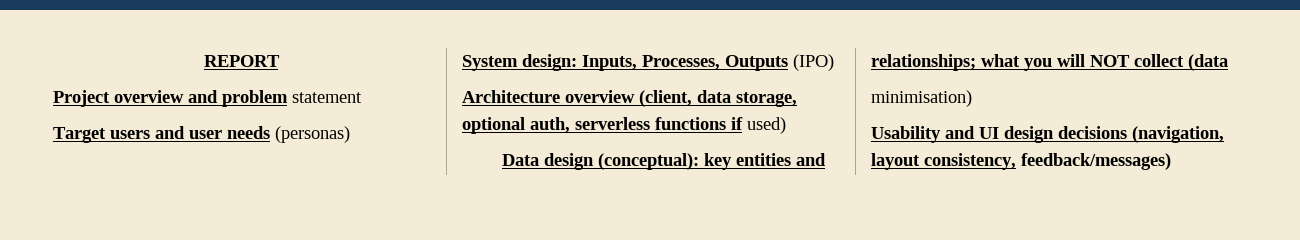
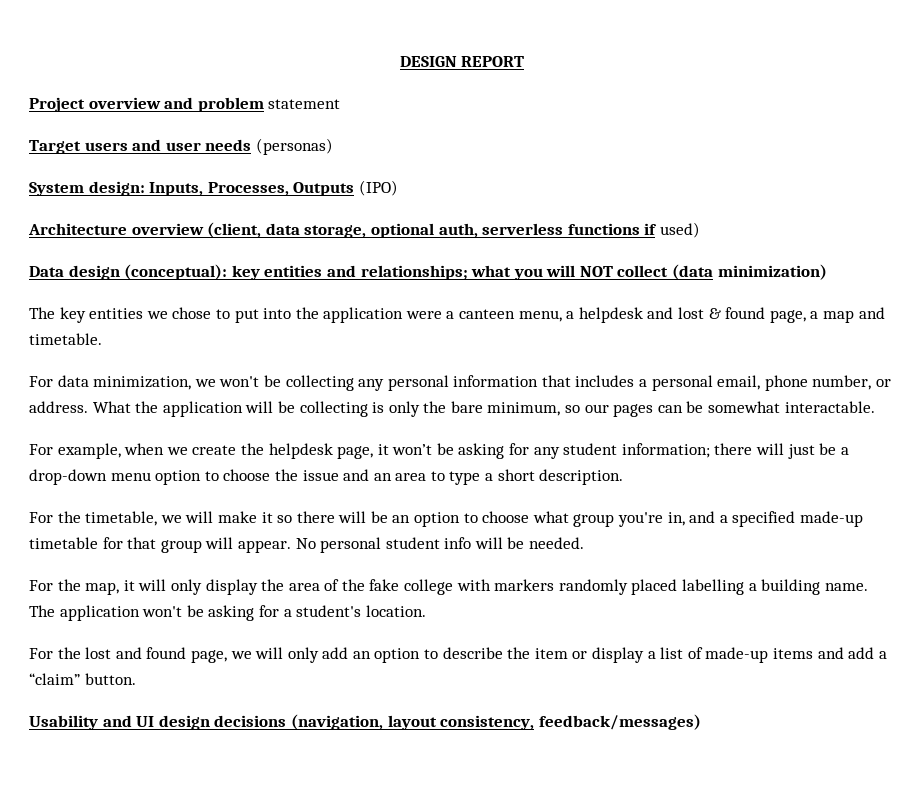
(203, 61) none -> [399,56,457,67] DESIGN
[871,90,972,107] // minimisation) -> [717,264,827,280] [29,307,885,323] [29,333,102,345] [29,375,892,391] [29,401,875,417] [29,443,849,459] [29,469,624,485] [29,511,863,527] [29,537,585,553] [29,579,868,595] [29,605,426,621] [29,647,887,663] [29,673,136,685] minimization) // The key entities we chose to put into the application were a canteen menu, a helpdesk and lost & found page, a map and timetable. // For data minimization, we won't be collecting any personal information that includes a personal email, phone number, or address. What the application will be collecting is only the bare minimum, so our pages can be somewhat interactable. // For example, when we create the helpdesk page, it won’t be asking for any student information; there will just be a drop-down menu option to choose the issue and an area to type a short description. // For the timetable, we will make it so there will be an option to choose what group you're in, and a specified made-up timetable for that group will appear. No personal student info will be needed. // For the map, it will only display the area of the fake college with markers randomly placed labelling a building name. The application won't be asking for a student's location. // For the lost and found page, we will only add an option to describe the item or display a list of made-up items and add a “claim” button.

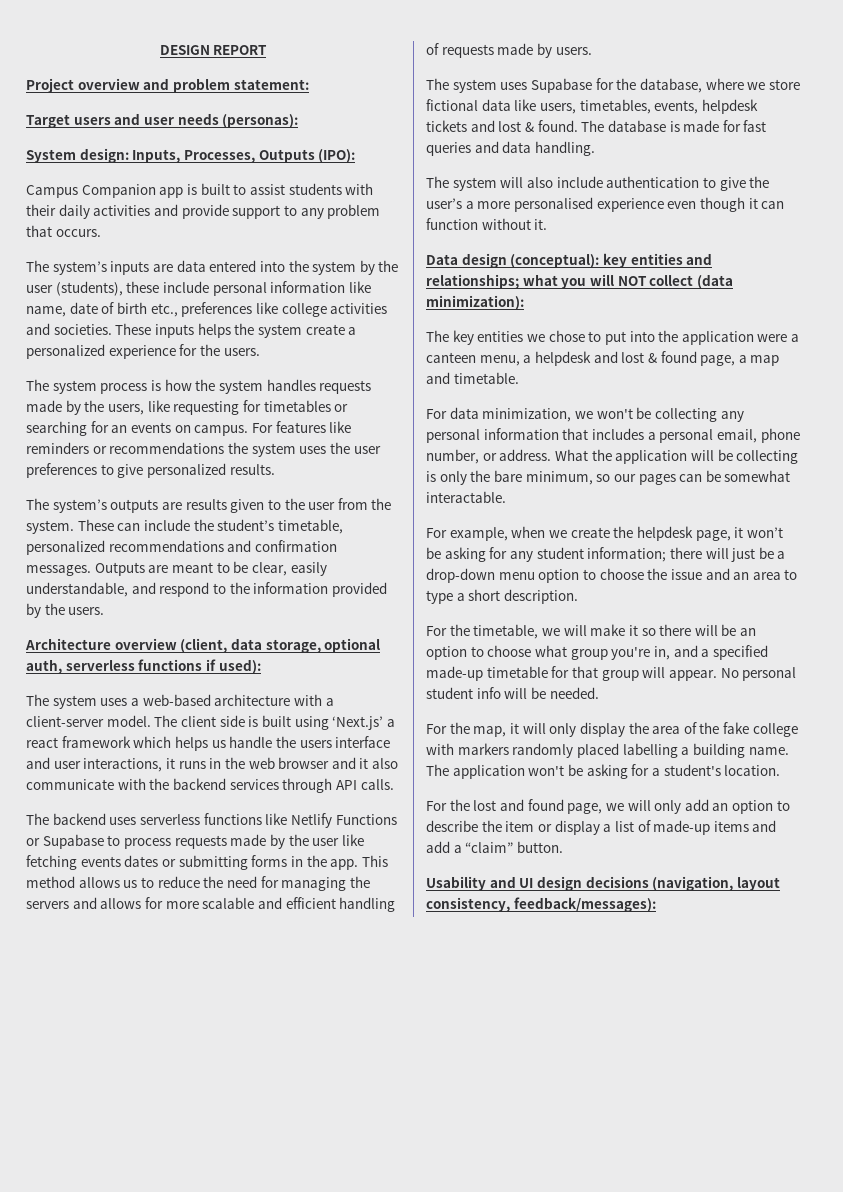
[268,99,341,109] statement -> [233,79,309,90] statement:
[255,138,333,155] (personas) -> [222,114,299,128] (personas):
[358,180,398,196] (IPO) -> [318,149,356,163] [26,183,374,198] [26,204,381,219] [26,225,101,237] [26,260,399,275] [26,281,371,296] [26,302,388,317] [26,323,357,338] [26,344,260,359] [26,379,372,394] [26,400,349,415] [26,421,352,436] [26,442,381,457] [26,463,275,478] [26,498,392,513] [26,519,343,534] [26,540,337,555] [26,561,327,576] [26,582,387,597] [26,603,105,618] (IPO): // Campus Companion app is built to assist students with their daily activities and provide support to any problem that occurs. // The system’s inputs are data entered into the system by the user (students), these include personal information like name, date of birth etc., preferences like college activities and societies. These inputs helps the system create a personalized experience for the users. // The system process is how the system handles requests made by the users, like requesting for timetables or searching for an events on campus. For features like reminders or recommendations the system uses the user preferences to give personalized results. // The system’s outputs are results given to the user from the system. These can include the student’s timetable, personalized recommendations and confirmation messages. Outputs are meant to be clear, easily understandable, and respond to the information provided by the users.
[659,222,700,238] used) -> [218,659,261,674] [26,694,334,709] [26,715,395,730] [26,736,391,751] [26,757,399,772] [26,778,394,793] [26,813,397,828] [26,834,364,849] [26,855,388,870] [26,876,370,891] [26,897,396,912] [426,43,592,58] [426,78,800,93] [426,99,758,114] [426,120,767,132] [426,141,595,156] [426,176,770,191] [426,197,785,212] [426,218,548,230] used): // The system uses a web-based architecture with a client-server model. The client side is built using ‘Next.js’ a react framework which helps us handle the users interface and user interactions, it runs in the web browser and it also communicate with the backend services through API calls. // The backend uses serverless functions like Netlify Functions or Supabase to process requests made by the user like fetching events dates or submitting forms in the app. This method allows us to reduce the need for managing the servers and allows for more scalable and efficient handling of requests made by users. // The system uses Supabase for the database, where we store fictional data like users, timetables, events, helpdesk tickets and lost & found. The database is made for fast queries and data handling. // The system will also include authentication to give the user’s a more personalised experience even though it can function without it.
[717,264,827,280] minimization) -> [426,295,524,310] minimization):
[538,714,701,730] feedback/messages) -> [513,897,656,912] feedback/messages):

